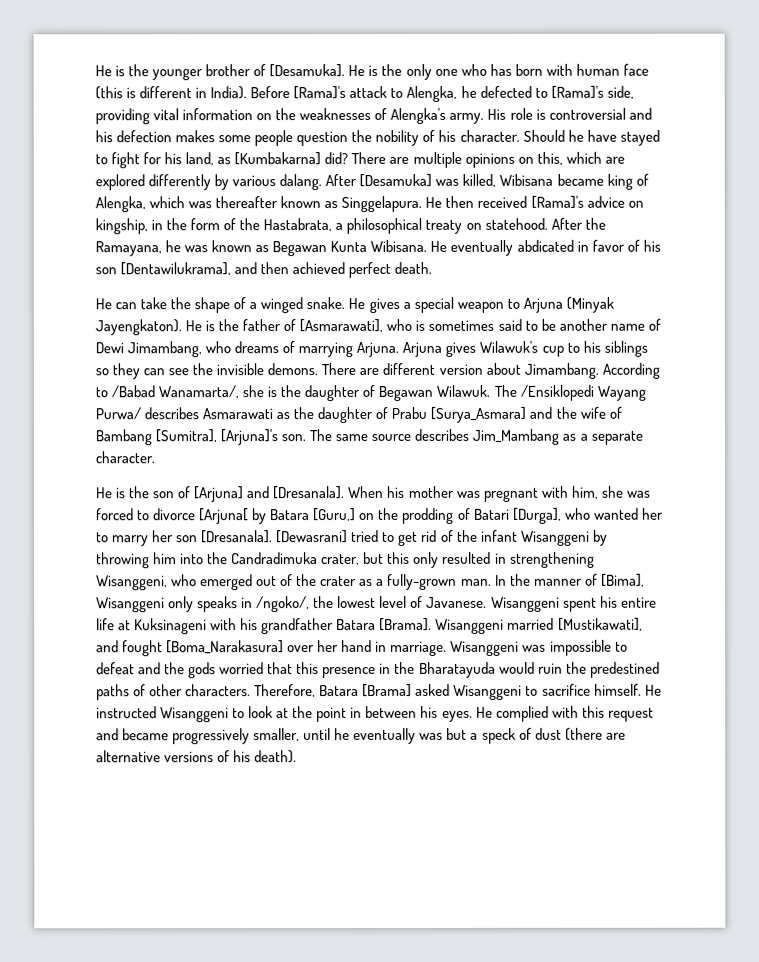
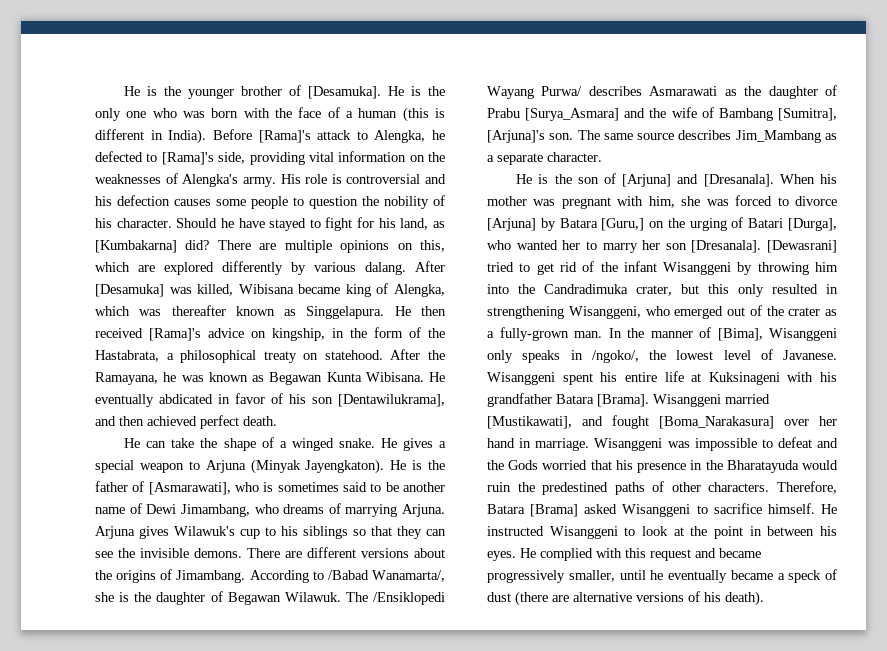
[489,63,512,76] has -> [183,111,205,118] was
[575,63,649,76] human face -> [275,107,398,118] the face of a human
[175,130,216,143] makes -> [174,199,211,206] causes
(294, 138) none -> [293,197,304,206] to
(109, 372) none -> [371,526,392,536] that
[438,362,521,375] version about -> [361,548,445,558] [95,569,173,583] versions about the origins of
[199,508,250,525] [Arjuna[ -> [487,218,536,231] [Arjuna]
[402,507,455,524] prodding -> [689,218,727,231] urging
[188,662,217,679] gods -> [508,460,539,470] Gods
[296,662,320,675] this -> [615,460,633,470] his
[419,727,468,740] was but -> [730,570,773,580] became

